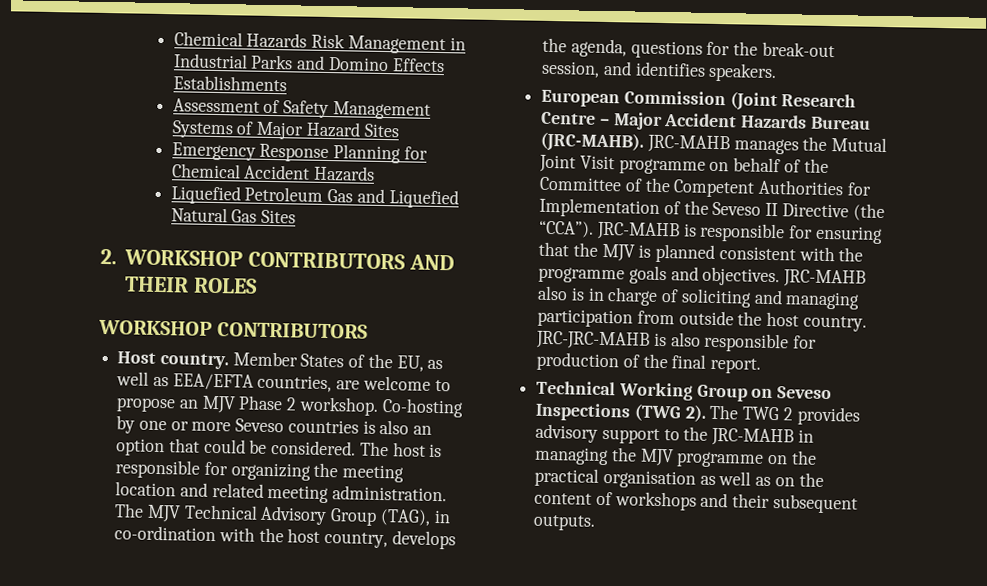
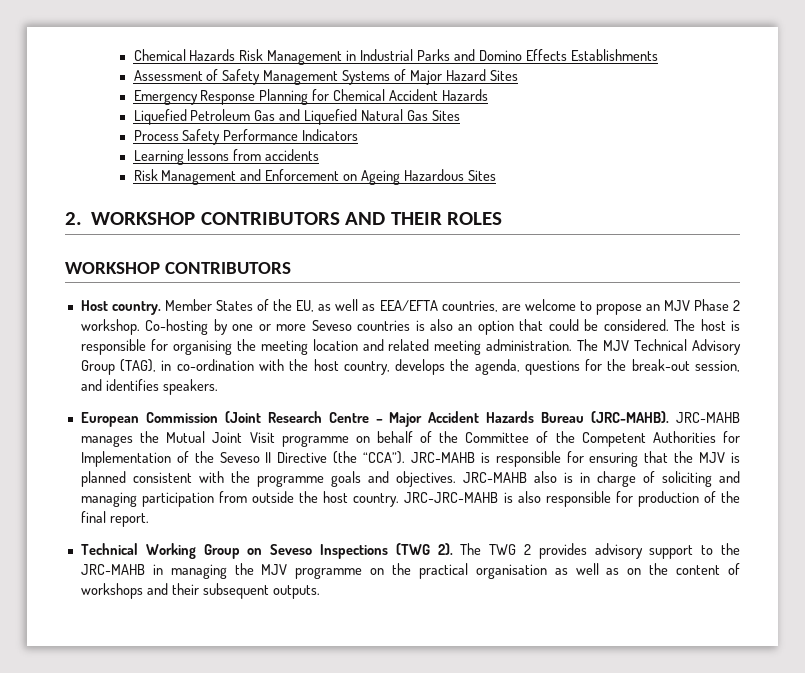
(297, 216) none -> [133,129,359,145] [133,149,320,165] [133,169,496,185] // Process Safety Performance Indicators // Learning lessons from accidents // Risk Management and Enforcement on Ageing Hazardous Sites
[230,462,311,481] organizing -> [172,340,232,355] organising

